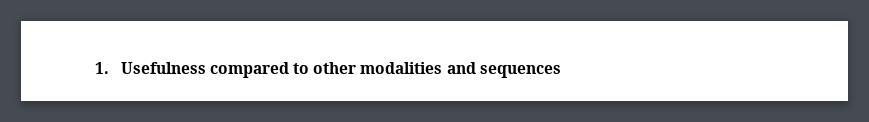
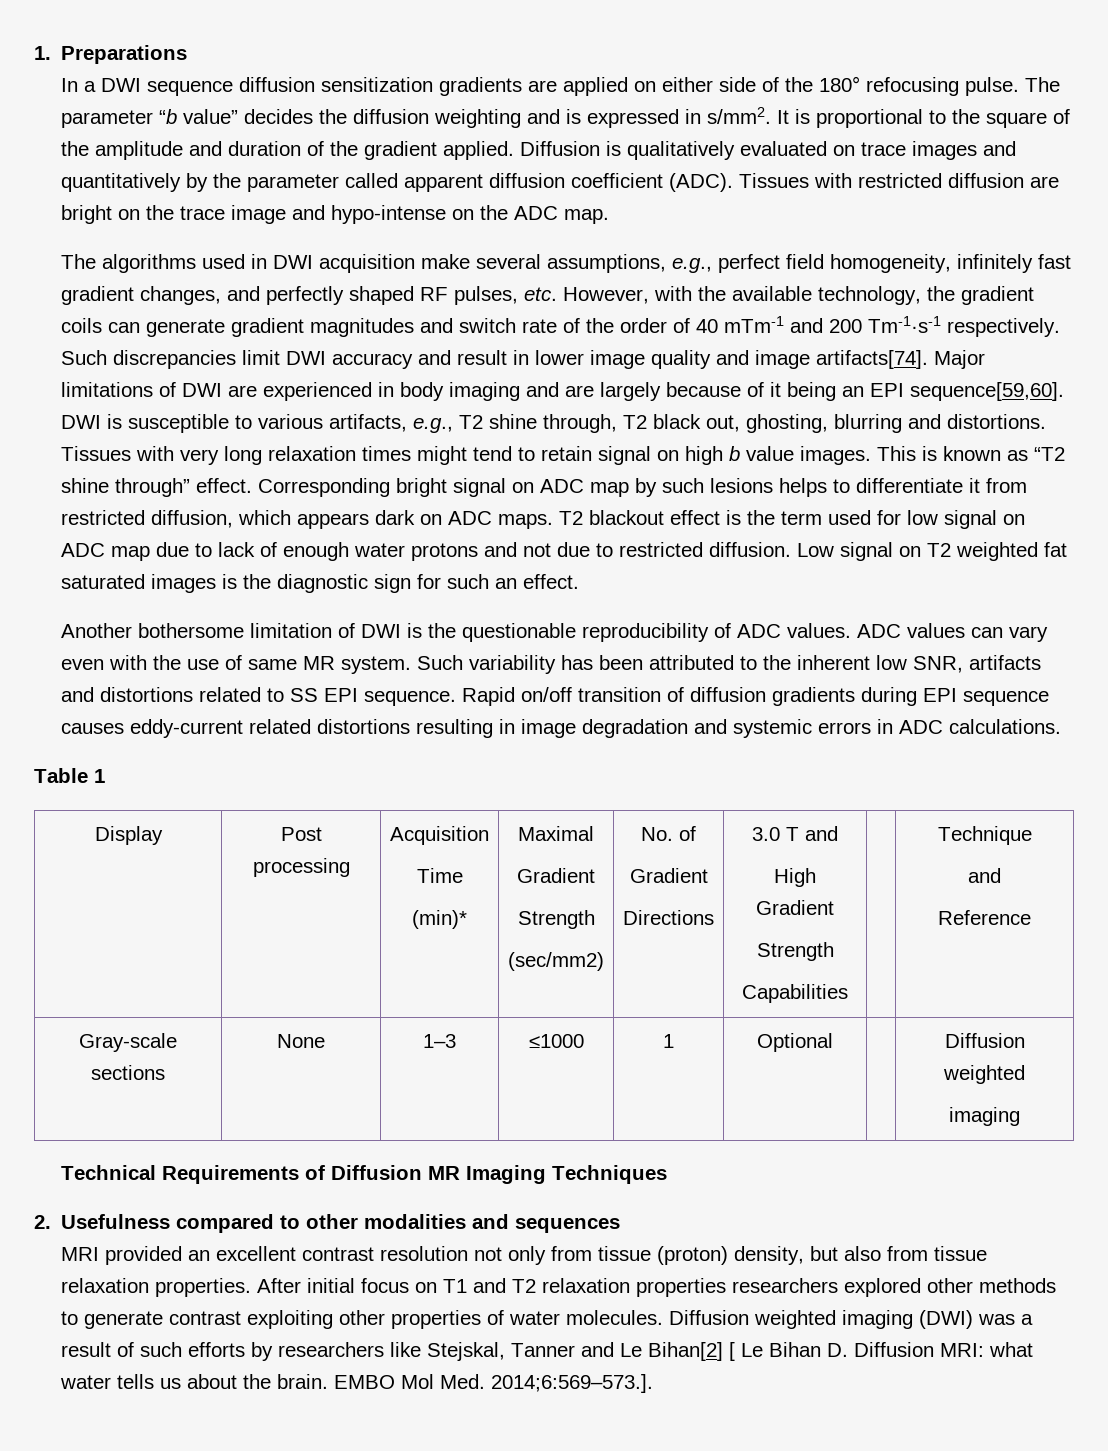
(109, 68) none -> [61,45,188,64] [60,76,1060,96] [60,107,1070,128] [60,141,1016,160] [60,173,1059,192] [60,205,609,224] [60,254,1071,273] [60,286,1034,305] [60,316,1060,337] [60,350,985,369] [60,382,1064,401] [60,414,1046,433] [60,446,1065,465] [60,478,1027,497] [60,510,1025,529] [60,542,1067,561] [60,574,579,593] [60,623,1048,642] [60,655,1041,674] [60,687,1049,706] [60,719,1061,738] [34,768,105,783] [94,826,163,845] [280,827,322,841] [252,858,350,877] [390,826,489,845] [416,868,463,883] [412,910,467,929] [518,826,594,841] [517,868,595,883] [517,910,595,929] [508,952,604,971] [641,826,696,841] [629,868,708,883] [623,910,714,925] [752,826,838,841] [774,868,816,887] [756,900,834,915] [756,942,834,961] [742,984,848,1003] [937,826,1032,845] [968,868,1001,883] [938,910,1031,925] [79,1033,177,1052] [91,1065,165,1080] [277,1034,325,1048] [423,1034,456,1048] [528,1034,584,1048] [663,1034,674,1048] [757,1033,833,1052] [944,1033,1025,1048] [943,1065,1025,1084] [949,1107,1020,1126] [60,1165,667,1184] [34,1215,51,1229] Preparations // In a DWI sequence diffusion sensitization gradients are applied on either side of the 180° refocusing pulse. The parameter “b value” decides the diffusion weighting and is expressed in s/mm2. It is proportional to the square of the amplitude and duration of the gradient applied. Diffusion is qualitatively evaluated on trace images and quantitatively by the parameter called apparent diffusion coefficient (ADC). Tissues with restricted diffusion are bright on the trace image and hypo-intense on the ADC map. // The algorithms used in DWI acquisition make several assumptions, e.g., perfect field homogeneity, infinitely fast gradient changes, and perfectly shaped RF pulses, etc. However, with the available technology, the gradient coils can generate gradient magnitudes and switch rate of the order of 40 mTm-1 and 200 Tm-1·s-1 respectively. Such discrepancies limit DWI accuracy and result in lower image quality and image artifacts[74]. Major limitations of DWI are experienced in body imaging and are largely because of it being an EPI sequence[59,60]. DWI is susceptible to various artifacts, e.g., T2 shine through, T2 black out, ghosting, blurring and distortions. Tissues with very long relaxation times might tend to retain signal on high b value images. This is known as “T2 shine through” effect. Corresponding bright signal on ADC map by such lesions helps to differentiate it from restricted diffusion, which appears dark on ADC maps. T2 blackout effect is the term used for low signal on ADC map due to lack of enough water protons and not due to restricted diffusion. Low signal on T2 weighted fat saturated images is the diagnostic sign for such an effect. // Another bothersome limitation of DWI is the questionable reproducibility of ADC values. ADC values can vary even with the use of same MR system. Such variability has been attributed to the inherent low SNR, artifacts and distortions related to SS EPI sequence. Rapid on/off transition of diffusion gradients during EPI sequence causes eddy-current related distortions resulting in image degradation and systemic errors in ADC calculations. // Table 1 // Display | Post processing | Acquisition // Time // (min)* | Maximal // Gradient // Strength // (sec/mm2) | No. of // Gradient // Directions | 3.0 T and // High Gradient // Strength // Capabilities | | Technique // and // Reference // Gray-scale sections | None | 1–3 | ≤1000 | 1 | Optional | | Diffusion weighted // imaging // Technical Requirements of Diffusion MR Imaging Techniques // 2.
(561, 71) none -> [60,1246,987,1265] [60,1278,1056,1297] [60,1310,1033,1329] [60,1342,1033,1361] [59,1374,653,1393] // MRI provided an excellent contrast resolution not only from tissue (proton) density, but also from tissue relaxation properties. After initial focus on T1 and T2 relaxation properties researchers explored other methods to generate contrast exploiting other properties of water molecules. Diffusion weighted imaging (DWI) was a result of such efforts by researchers like Stejskal, Tanner and Le Bihan[2] [ Le Bihan D. Diffusion MRI: what water tells us about the brain. EMBO Mol Med. 2014;6:569–573.].

